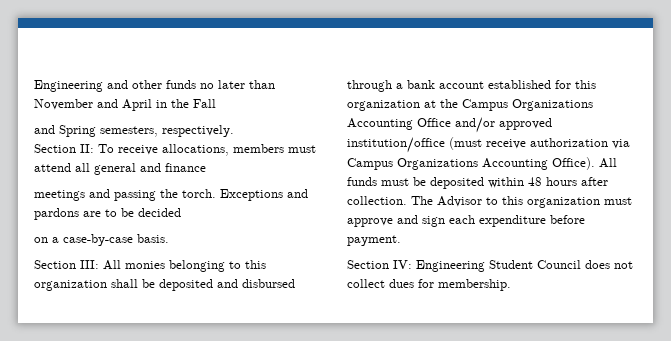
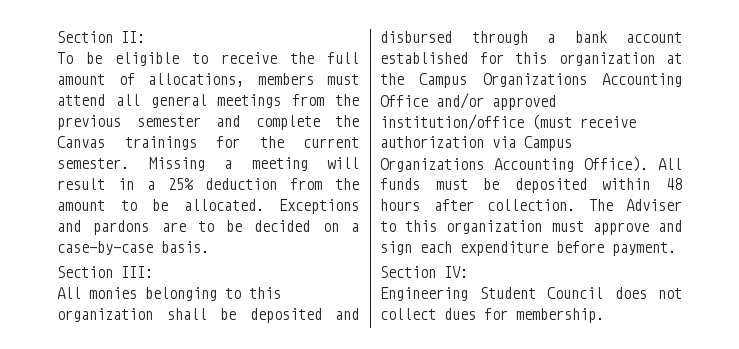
[34,80,275,92] [34,99,216,111] [34,125,234,137] [34,144,158,155] Engineering and other funds no later than November and April in the Fall // and Spring semesters, respectively. // Section II: To receive -> [57,31,145,43] [57,52,359,66] [57,73,135,85] Section II: // To be eligible to receive the full amount of
[140,163,206,172] [34,189,216,201] and finance // meetings and passing the torch. -> [217,94,360,108] [57,115,359,130] [57,136,359,150] [57,157,359,171] [57,178,359,190] [57,199,264,211] meetings from the previous semester and complete the Canvas trainings for the current semester. Missing a meeting will result in a 25% deduction from the amount to be allocated.
(181, 212) // -> (311, 226) none
(99, 264) none -> (153, 272) //
[437,196,482,207] Advisor -> [626,199,682,211] Adviser
(412, 264) none -> (468, 272) //

